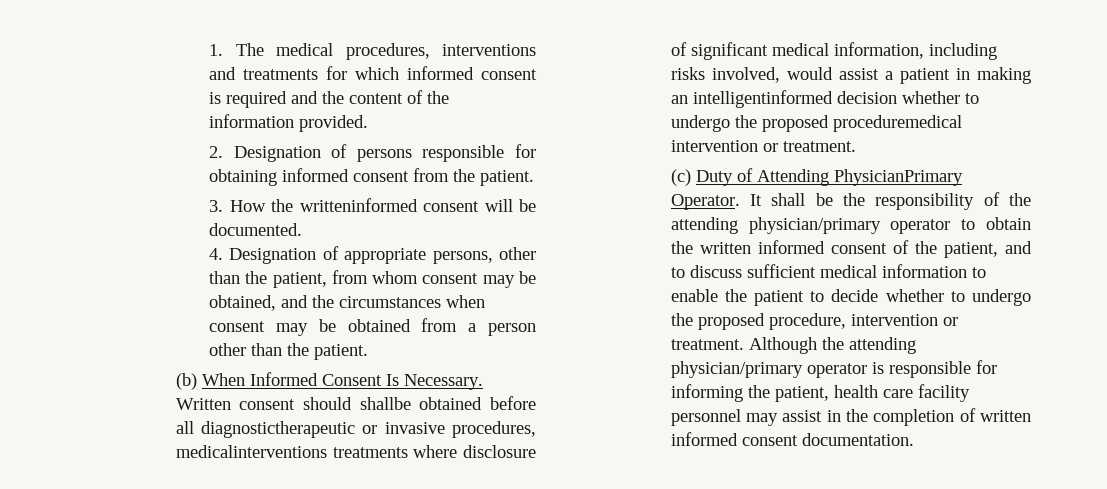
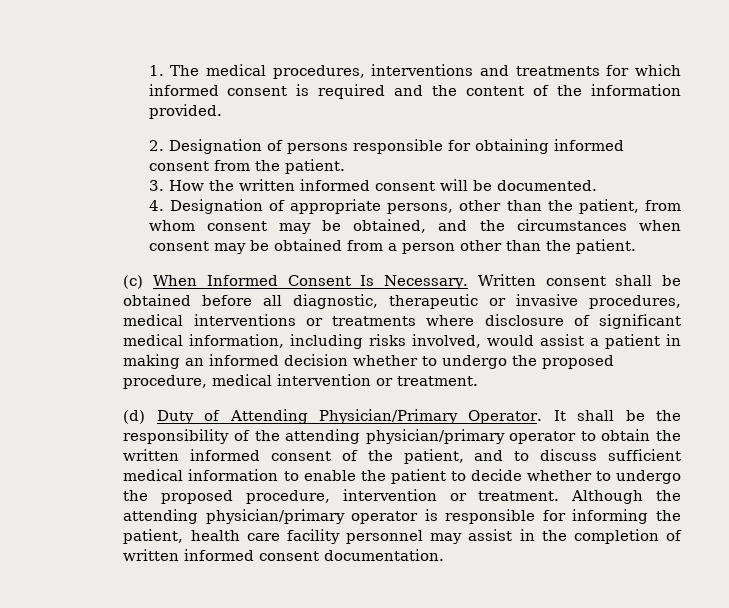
[299,198,418,212] writteninformed -> [238,179,370,191] written informed
[175,373,197,390] (b) -> [123,275,144,289] (c)
[303,397,411,410] should shallbe -> [615,275,681,286] shall be
[201,421,356,438] diagnostictherapeutic -> [293,294,479,309] diagnostic, therapeutic
[175,445,327,458] medicalinterventions -> [123,314,323,326] medical interventions or
[692,90,833,108] intelligentinformed -> [209,354,280,366] informed
[832,115,962,132] proceduremedical -> [123,374,273,389] procedure, medical
[670,169,691,186] (c) -> [123,410,146,424] (d)
[833,169,963,186] PhysicianPrimary -> [318,409,458,424] Physician/Primary

